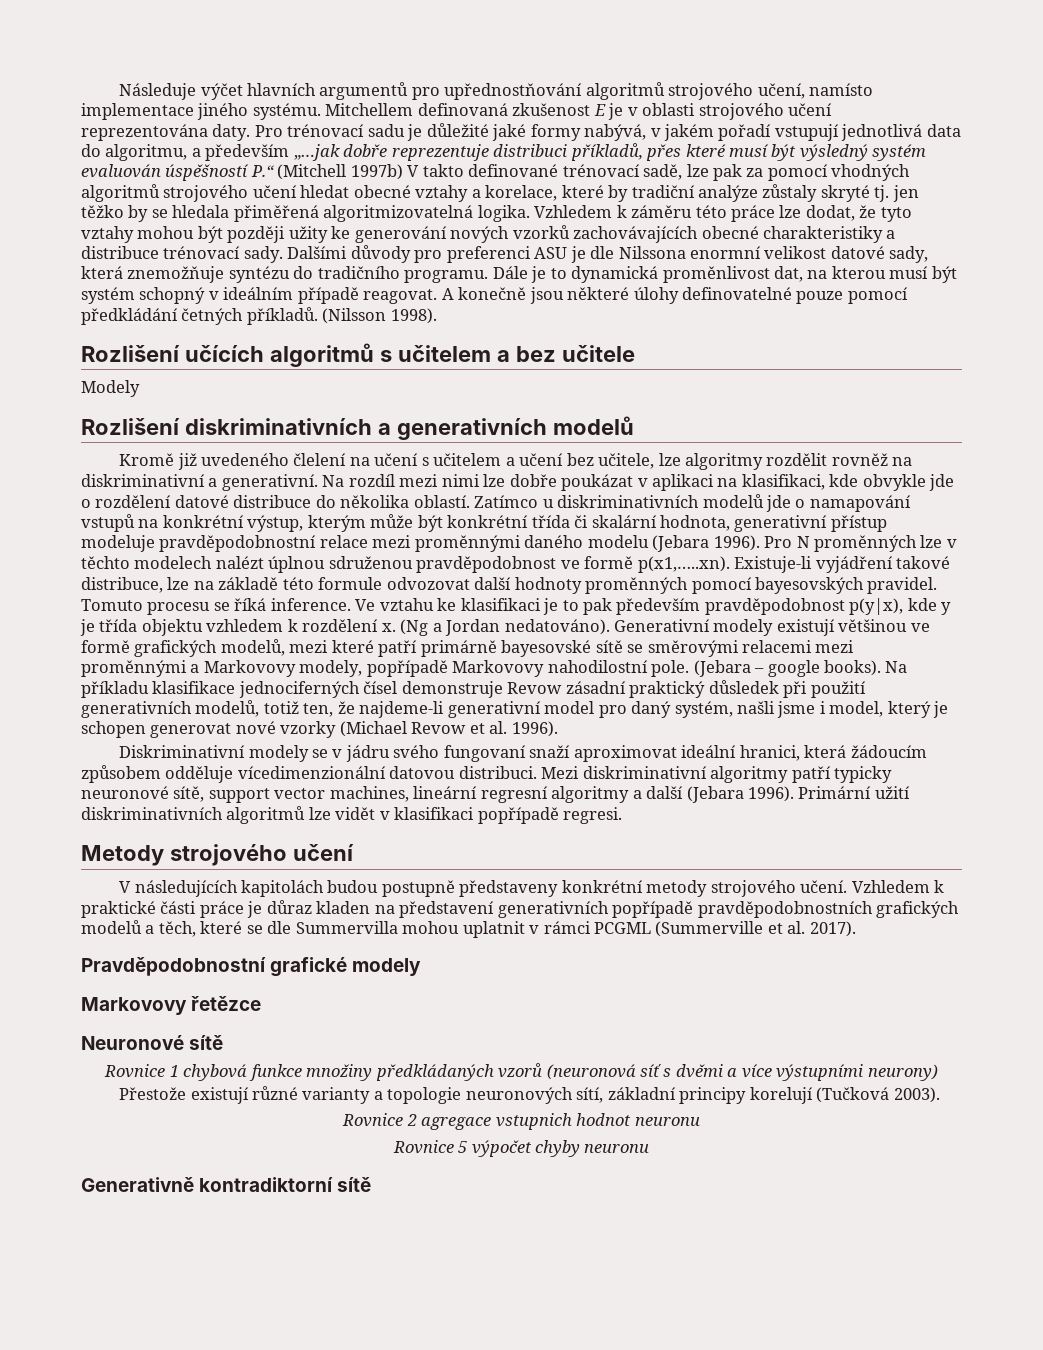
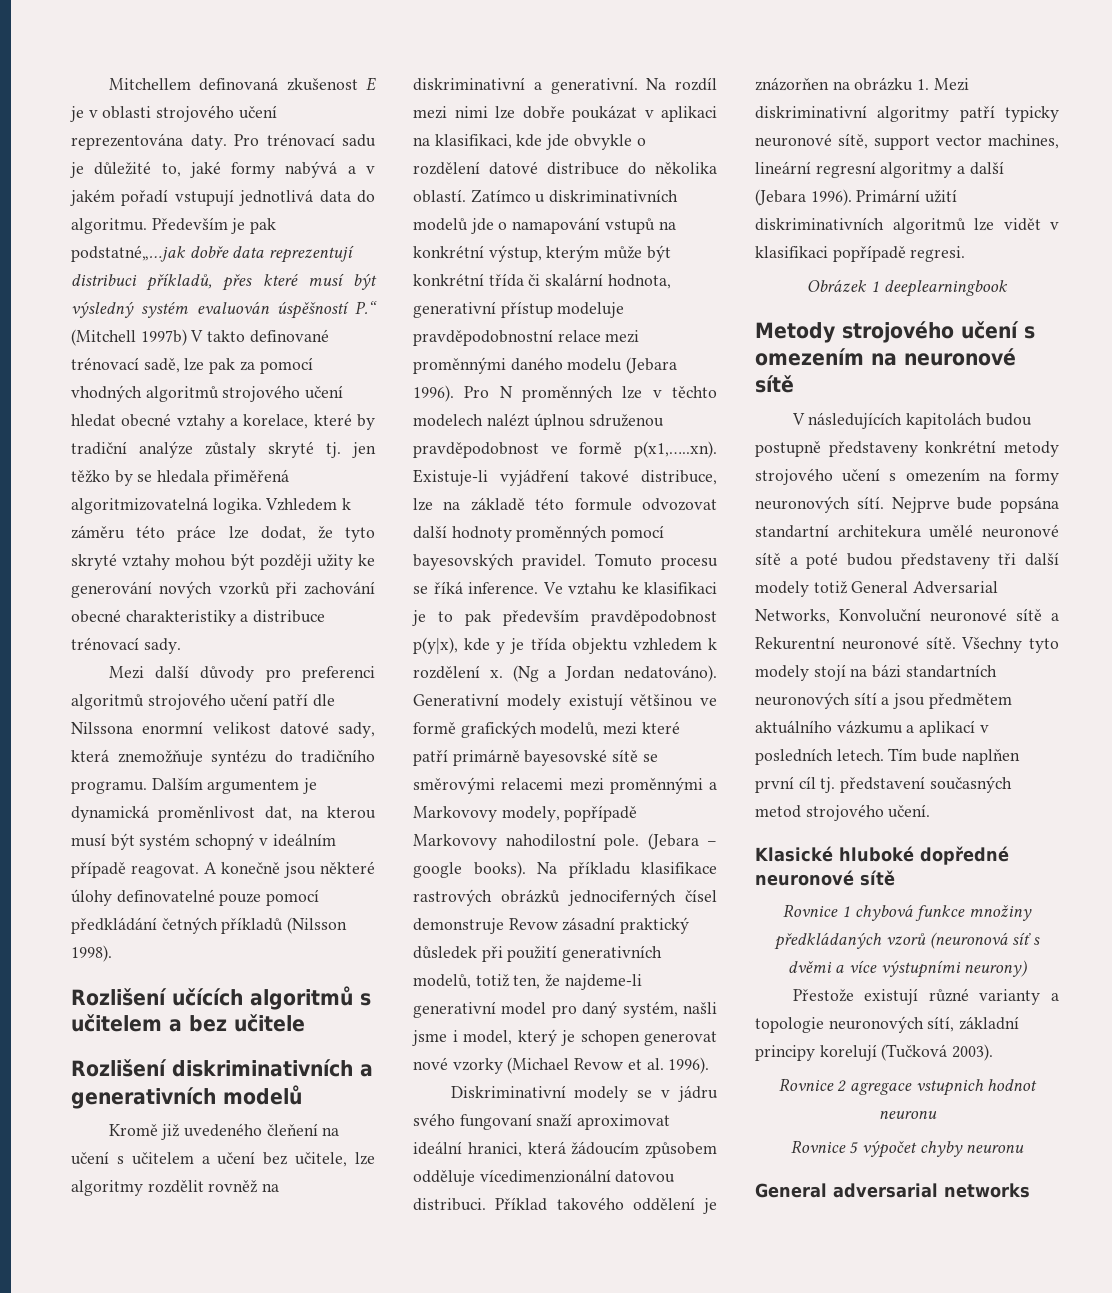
[119,82,874,100] [81,103,321,120] Následuje výčet hlavních argumentů pro upřednostňování algoritmů strojového učení, namísto implementace jiného systému. -> (108, 84) none
(489, 130) none -> [161,163,181,177] to,
[584,124,647,141] nabývá, -> [285,161,356,178] nabývá a
[105,144,489,161] algoritmu, a především „…jak dobře reprezentuje -> [71,217,277,234] [71,245,355,263] algoritmu. Především je pak podstatné„…jak dobře data reprezentují
(912, 214) none -> [71,553,117,570] skryté
[573,226,699,243] zachovávajících -> [275,581,375,598] při zachování
[287,246,348,259] Dalšími -> [108,665,189,679] // Mezi další
[534,246,586,263] ASU je -> [71,693,309,710] algoritmů strojového učení patří
[492,266,567,283] Dále je to -> [151,777,318,794] Dalším argumentem je
[246,307,318,325] příkladů. -> [221,917,284,934] příkladů
[81,380,140,397] // Modely -> (305, 1023) none
[293,453,347,466] člelení -> [266,1123,318,1136] čleňení
[862,474,955,491] obvykle jde -> [546,134,632,150] jde obvykle
(236, 687) none -> [413,889,560,906] rastrových obrázků
(537, 772) none -> [495,1197,717,1214] [755,77,930,91] Příklad takového oddělení je znázorňen na obrázku 1.
(623, 815) none -> [807,280,1008,297] // Obrázek 1 deeplearningbook
(354, 852) none -> [1024,326,1035,339] [755,348,1016,366] [755,375,794,393] s omezením na neuronové sítě
[800,880,945,893] [81,900,960,918] [81,920,856,938] [81,957,422,977] [81,996,262,1015] [81,1035,184,1050] učení. Vzhledem k praktické části práce je důraz kladen na představení generativních popřípadě pravděpodobnostních grafických modelů a těch, které se dle Summervilla mohou uplatnit v rámci PCGML (Summerville et al. 2017). // Pravděpodobnostní grafické modely // Markovovy řetězce // Neuronové -> [842,468,1059,485] [755,496,1059,513] [755,524,1059,538] [755,552,1059,569] [755,581,999,597] [755,608,1059,624] [755,636,1059,653] [755,664,997,681] [755,692,1012,709] [755,720,989,737] [755,748,1020,765] [755,776,1012,793] [755,804,931,821] [755,846,1009,865] [755,870,854,886] učení s omezením na formy neuronových sítí. Nejprve bude popsána standartní architekura umělé neuronové sítě a poté budou představeny tři další modely totiž General Adversarial Networks, Konvoluční neuronové sítě a Rekurentní neuronové sítě. Všechny tyto modely stojí na bázi standartních neuronových sítí a jsou předmětem aktuálního vázkumu a aplikací v posledních letech. Tím bude naplňen první cíl tj. představení současných metod strojového učení. // Klasické hluboké dopředné neuronové
[81,1177,372,1192] Generativně kontradiktorní sítě -> [755,1183,1030,1198] General adversarial networks

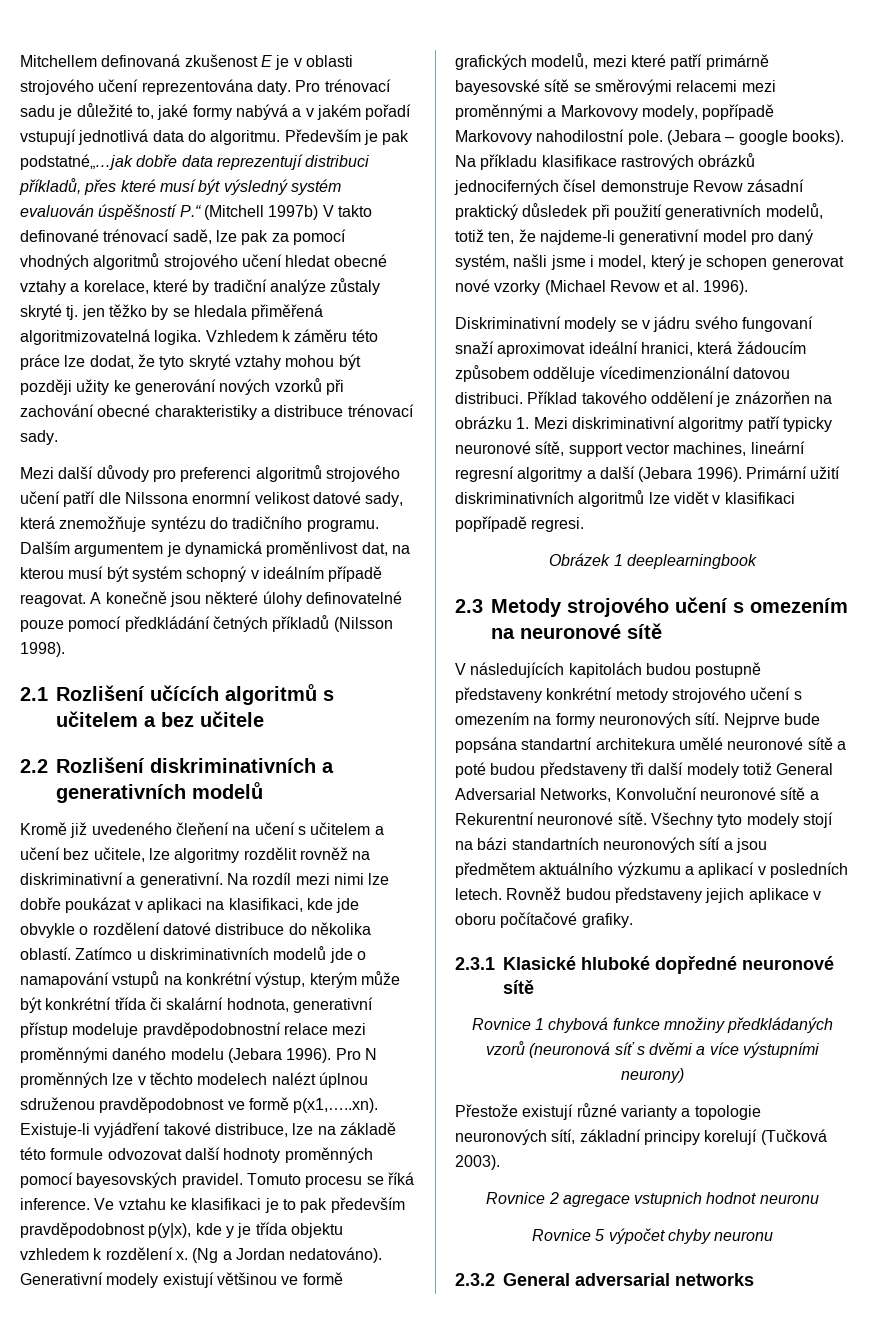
(112, 953) none -> [20,687,48,701] 2.1
(305, 1023) none -> [20,759,48,773] 2.2
(1008, 288) none -> [455,599,483,613] 2.3
[836,720,903,734] vázkumu -> [617,862,681,878] výzkumu
[888,748,1020,765] [755,776,1012,793] [755,804,931,821] Tím bude naplňen první cíl tj. představení současných metod strojového učení. // -> [506,887,821,903] [455,912,633,928] [455,957,495,970] Rovněž budou představeny jejich aplikace v oboru počítačové grafiky. // 2.3.1
(1025, 1149) none -> [455,1273,495,1286] 2.3.2

